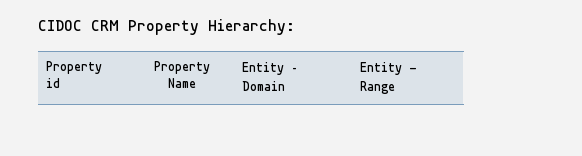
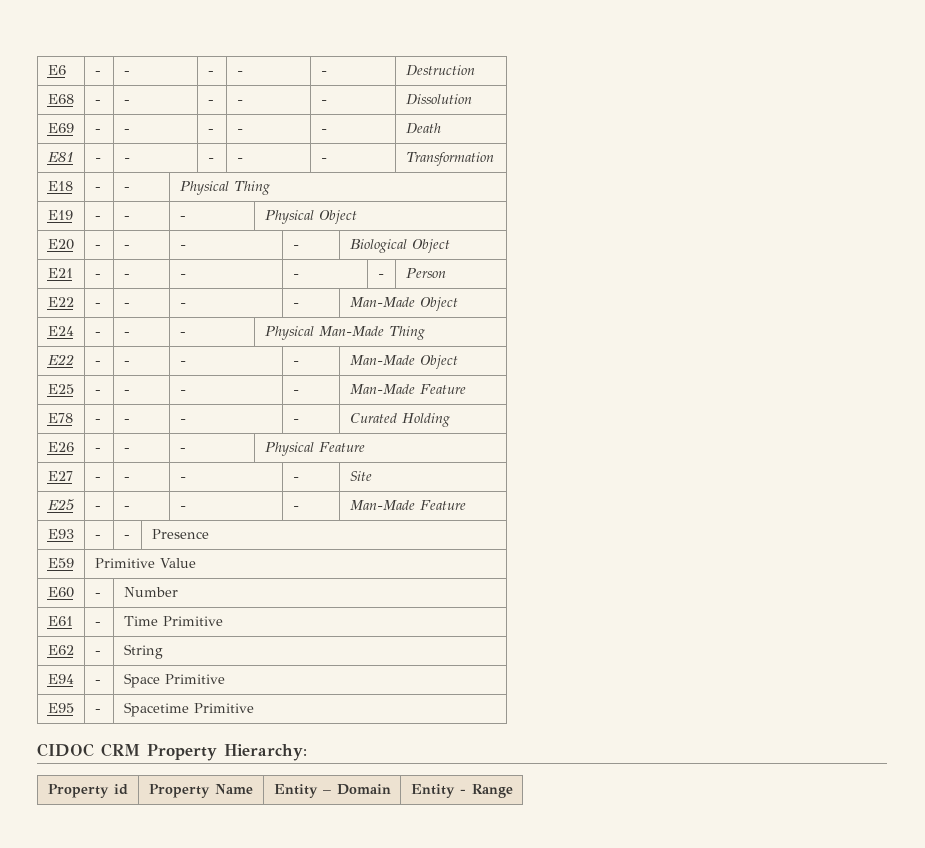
(38, 25) none -> [47,65,66,75] [94,71,101,75] [123,71,130,75] [207,71,214,75] [236,71,243,75] [320,71,327,75] [405,65,475,76] [47,94,74,104] [94,100,101,104] [123,100,130,104] [207,100,214,104] [236,100,243,104] [320,100,327,104] [405,94,472,105] [47,123,74,133] [94,129,101,133] [123,129,130,133] [207,129,214,133] [236,129,243,133] [320,129,327,133] [405,123,441,134] [47,152,74,162] [94,158,101,162] [123,158,130,162] [207,158,214,162] [236,158,243,162] [320,158,327,162] [405,152,495,166] [47,181,73,191] [94,187,101,191] [123,187,130,191] [179,181,270,195] [47,210,73,220] [94,216,101,220] [123,216,130,220] [179,216,186,220] [264,210,357,224] [47,239,74,250] [94,245,101,249] [123,245,130,249] [179,245,186,249] [292,245,299,249] [349,239,450,253] [47,268,73,278] [94,274,101,278] [123,274,130,278] [179,274,186,278] [292,274,299,278] [377,274,384,278] [405,268,446,278] [47,297,74,307] [94,303,101,307] [123,303,130,307] [179,303,186,307] [292,303,299,307] [349,297,458,311] [47,326,74,336] [94,332,101,336] [123,332,130,336] [179,332,186,336] [264,326,425,340] [47,354,74,365] [94,361,101,365] [123,361,130,365] [179,361,186,365] [292,361,299,365] [349,355,458,369] [47,384,74,394] [94,390,101,394] [123,390,130,394] [179,390,186,394] [292,390,299,394] [349,384,466,394] [47,413,73,423] [94,419,101,423] [123,419,130,423] [179,419,186,423] [292,419,299,423] [349,413,450,427] [47,442,74,452] [94,448,101,452] [123,448,130,452] [179,448,186,452] [264,442,365,456] [47,471,73,481] [94,477,101,481] [123,477,130,481] [179,477,186,481] [292,477,299,481] [349,471,372,481] [47,499,74,511] [94,506,101,510] [123,506,130,510] [179,506,186,510] [292,506,299,510] [349,500,466,510] [47,529,74,539] [94,535,101,539] [123,535,130,539] [151,529,209,539] [47,558,74,568] [94,558,197,568] [47,587,74,598] [94,593,101,597] [123,587,178,597] [47,616,73,626] [94,622,101,626] [123,616,223,626] [47,645,74,655] [94,651,101,655] [123,644,163,659] [47,674,74,684] [94,680,101,684] [123,673,225,688] [47,703,74,713] [94,709,101,713] [123,702,254,717] E6 | - | - | - | - | - | Destruction // E68 | - | - | - | - | - | Dissolution // E69 | - | - | - | - | - | Death // E81 | - | - | - | - | - | Transformation // E18 | - | - | Physical Thing // E19 | - | - | - | Physical Object // E20 | - | - | - | - | Biological Object // E21 | - | - | - | - | - | Person // E22 | - | - | - | - | Man-Made Object // E24 | - | - | - | Physical Man-Made Thing // E22 | - | - | - | - | Man-Made Object // E25 | - | - | - | - | Man-Made Feature // E78 | - | - | - | - | Curated Holding // E26 | - | - | - | Physical Feature // E27 | - | - | - | - | Site // E25 | - | - | - | - | Man-Made Feature // E93 | - | - | Presence // E59 | Primitive Value // E60 | - | Number // E61 | - | Time Primitive // E62 | - | String // E94 | - | Space Primitive // E95 | - | Spacetime Primitive //

